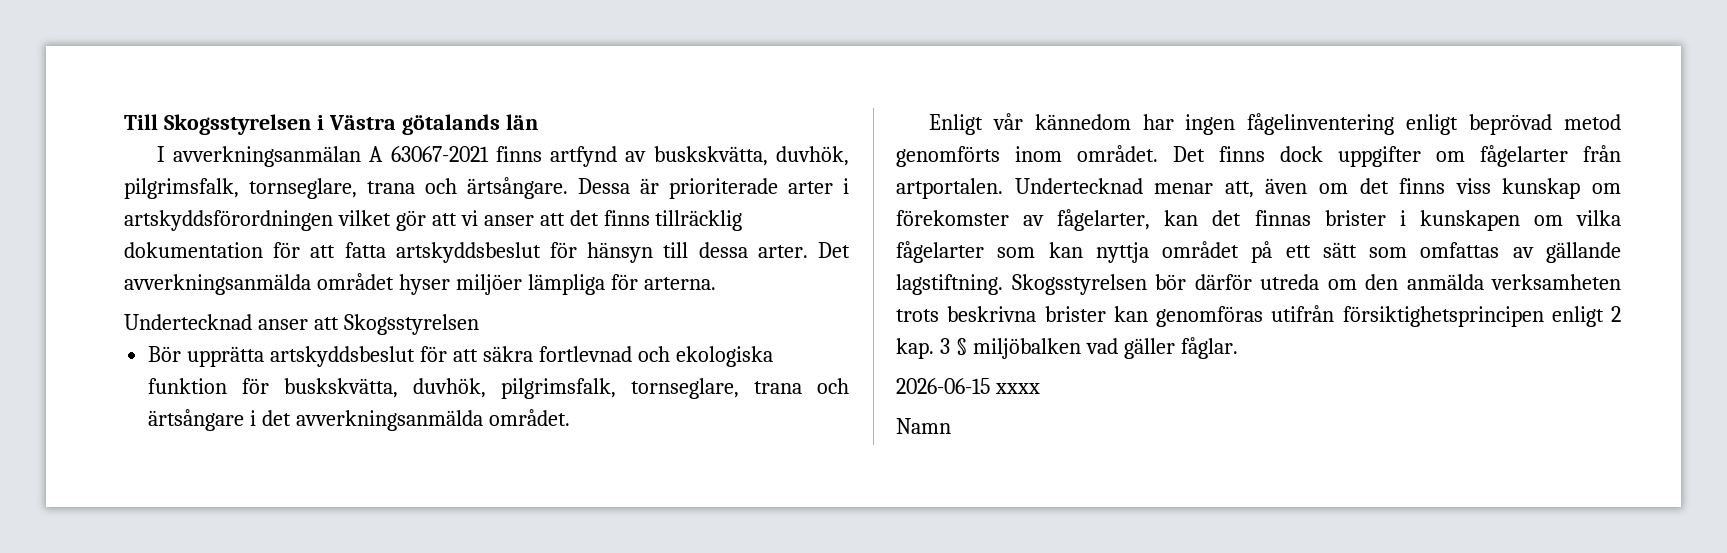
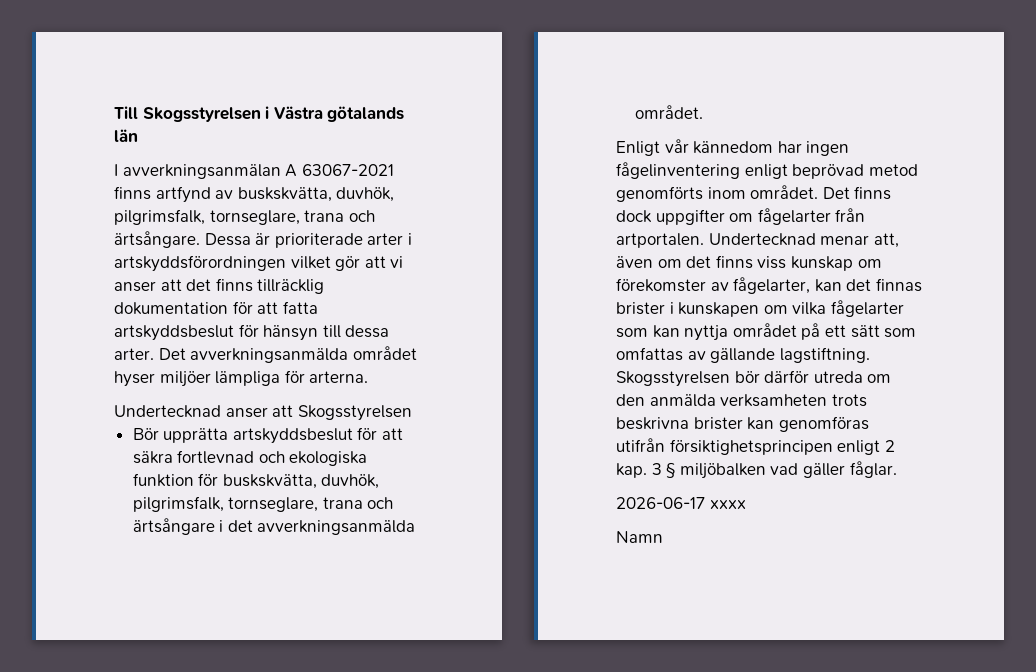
[896,378,990,394] 2026-06-15 -> [616,497,705,509] 2026-06-17

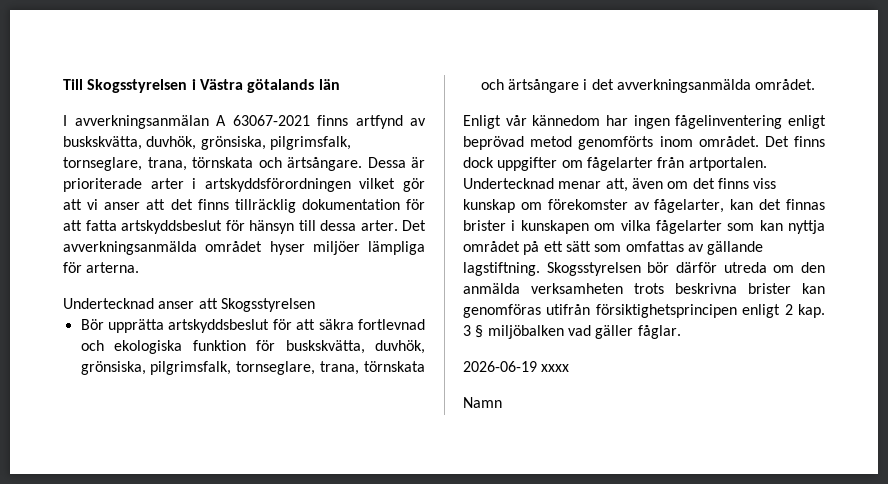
[114,209,345,225] pilgrimsfalk, tornseglare, trana -> [200,136,351,150] [63,157,253,171] grönsiska, pilgrimsfalk, tornseglare, trana, törnskata
[132,496,363,512] pilgrimsfalk, tornseglare, trana -> [80,361,425,375] grönsiska, pilgrimsfalk, tornseglare, trana, törnskata
[616,497,705,509] 2026-06-17 -> [463,361,537,372] 2026-06-19

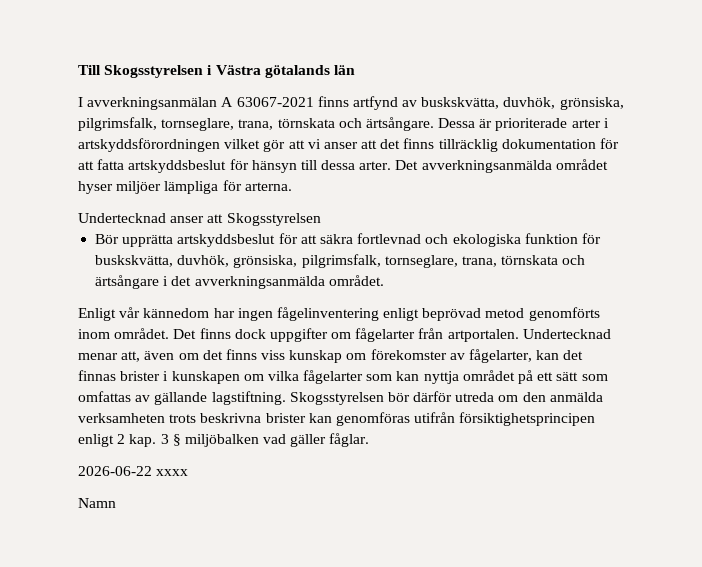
[463,361,537,372] 2026-06-19 -> [78,466,152,476] 2026-06-22

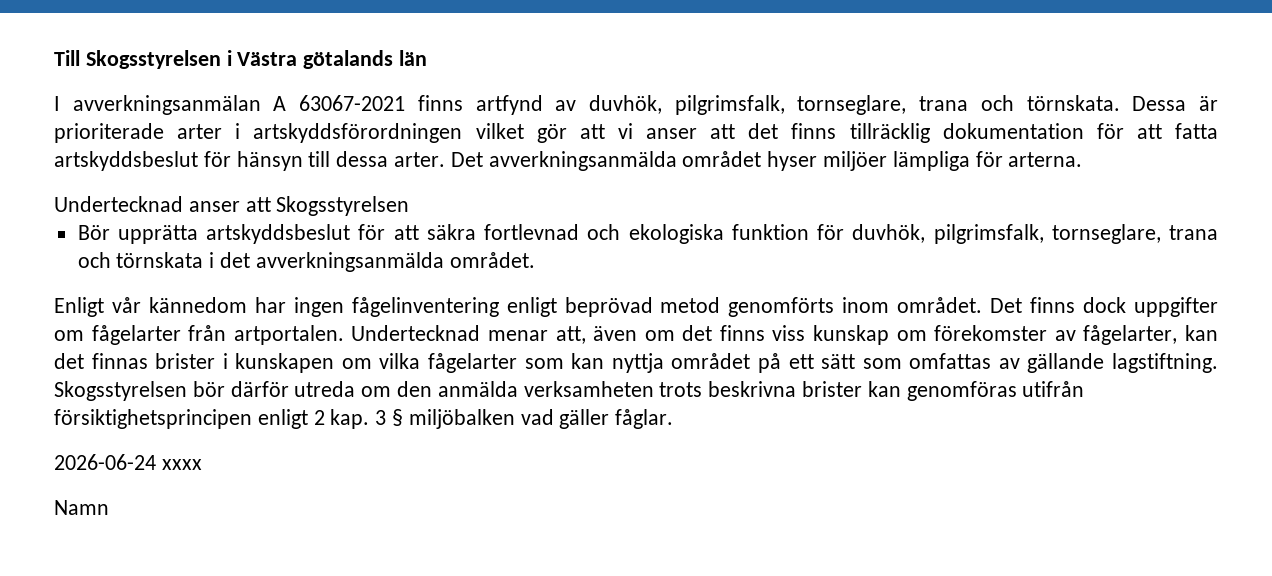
[421,97,624,110] [78,117,434,131] buskskvätta, duvhök, grönsiska, pilgrimsfalk, tornseglare, trana, törnskata och ärtsångare. -> [589,95,1120,115] duvhök, pilgrimsfalk, tornseglare, trana och törnskata.
[95,254,586,268] [95,275,160,289] buskskvätta, duvhök, grönsiska, pilgrimsfalk, tornseglare, trana, törnskata och ärtsångare -> [852,224,1219,244] [77,252,204,268] duvhök, pilgrimsfalk, tornseglare, trana och törnskata
[78,466,152,476] 2026-06-22 -> [54,454,156,470] 2026-06-24

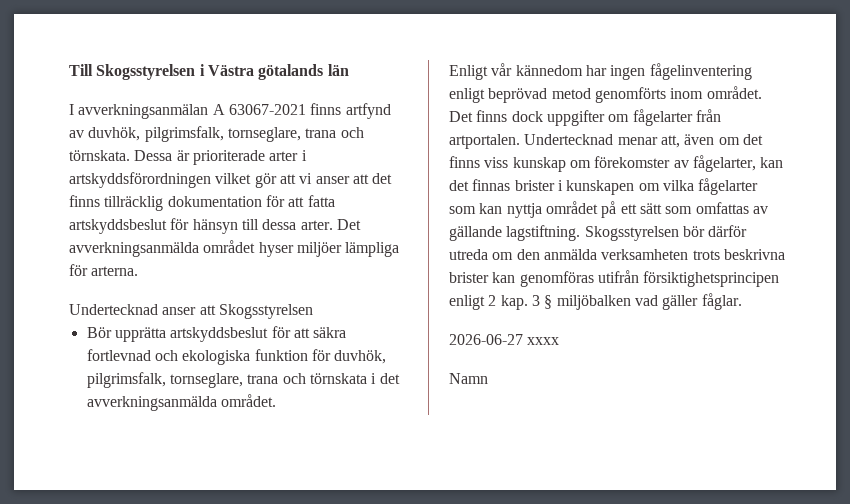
[54,454,156,470] 2026-06-24 -> [449,334,523,345] 2026-06-27

